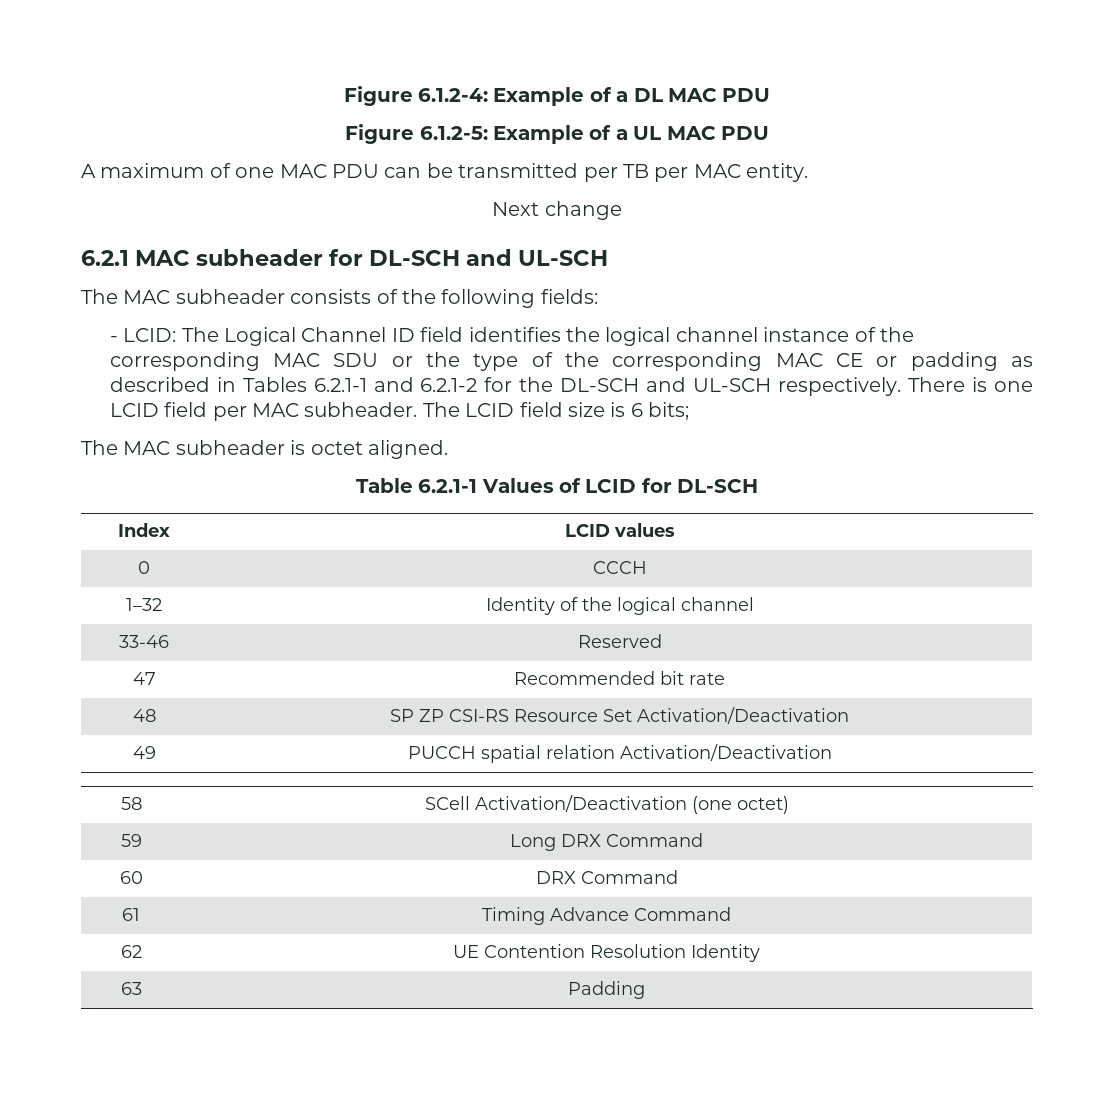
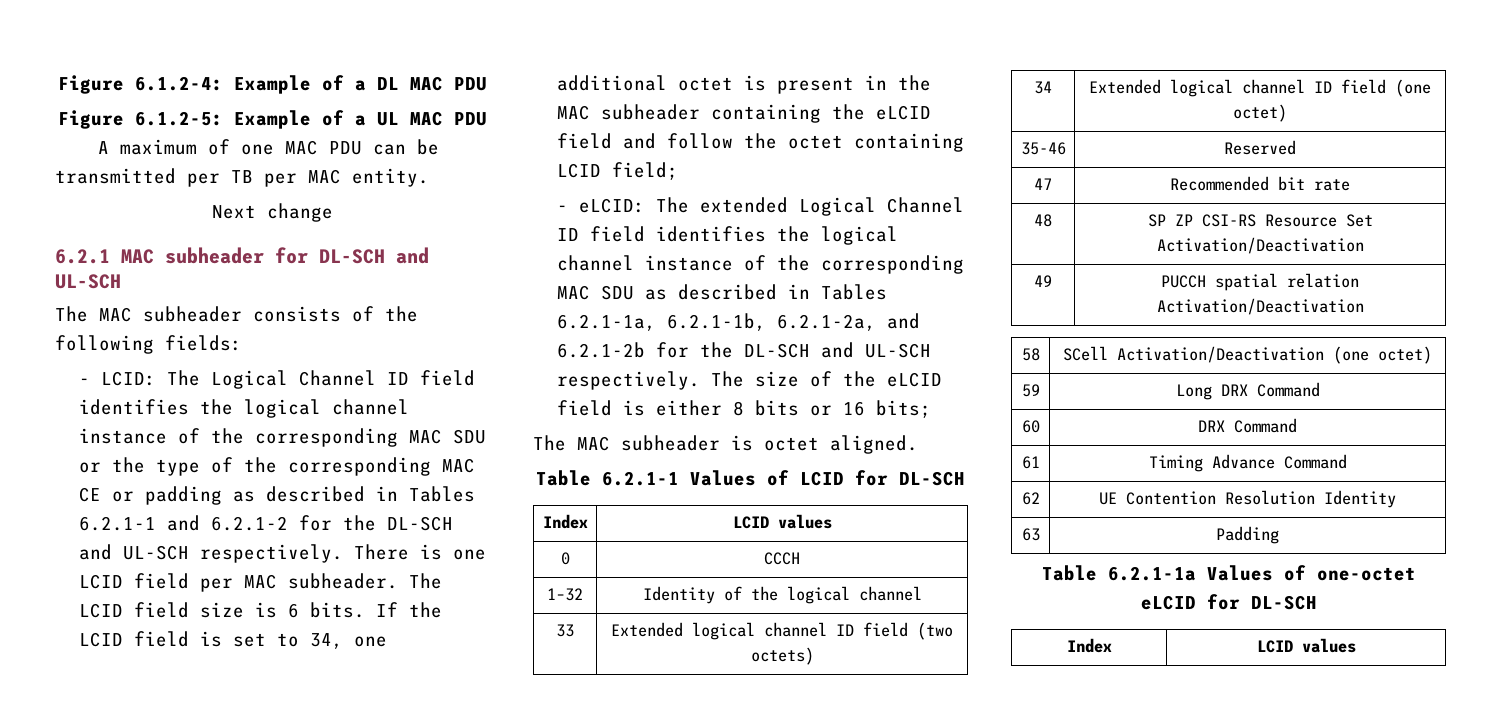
(643, 410) none -> [309,602,442,618] [78,631,387,649] [556,75,931,94] [556,104,931,123] [556,133,964,152] [556,162,678,180] [556,197,964,216] [556,226,898,245] [556,255,964,274] [556,284,887,300] [556,313,920,331] [556,342,931,358] [556,371,942,390] [556,400,865,416] bits. If the LCID field is set to 34, one additional octet is present in the MAC subheader containing the eLCID field and follow the octet containing LCID field; // - eLCID: The extended Logical Channel ID field identifies the logical channel instance of the corresponding MAC SDU as described in Tables 6.2.1-1a, 6.2.1-1b, 6.2.1-2a, and 6.2.1-2b for the DL-SCH and UL-SCH respectively. The size of the eLCID field is either 8 bits or 16
[119,635,169,648] 33-46 -> [556,624,574,637] [611,622,953,640] [750,647,814,665] [1034,81,1052,94] [1089,79,1431,97] [1233,104,1287,122] [1020,142,1066,155] 33 | Extended logical channel ID field (two octets) // 34 | Extended logical channel ID field (one octet) // 35-46
(645, 990) none -> [1041,565,1416,581] [1140,594,1317,610] [1066,638,1112,653] [1256,638,1356,653] // Table 6.2.1-1a Values of one-octet eLCID for DL-SCH // Index | LCID values

